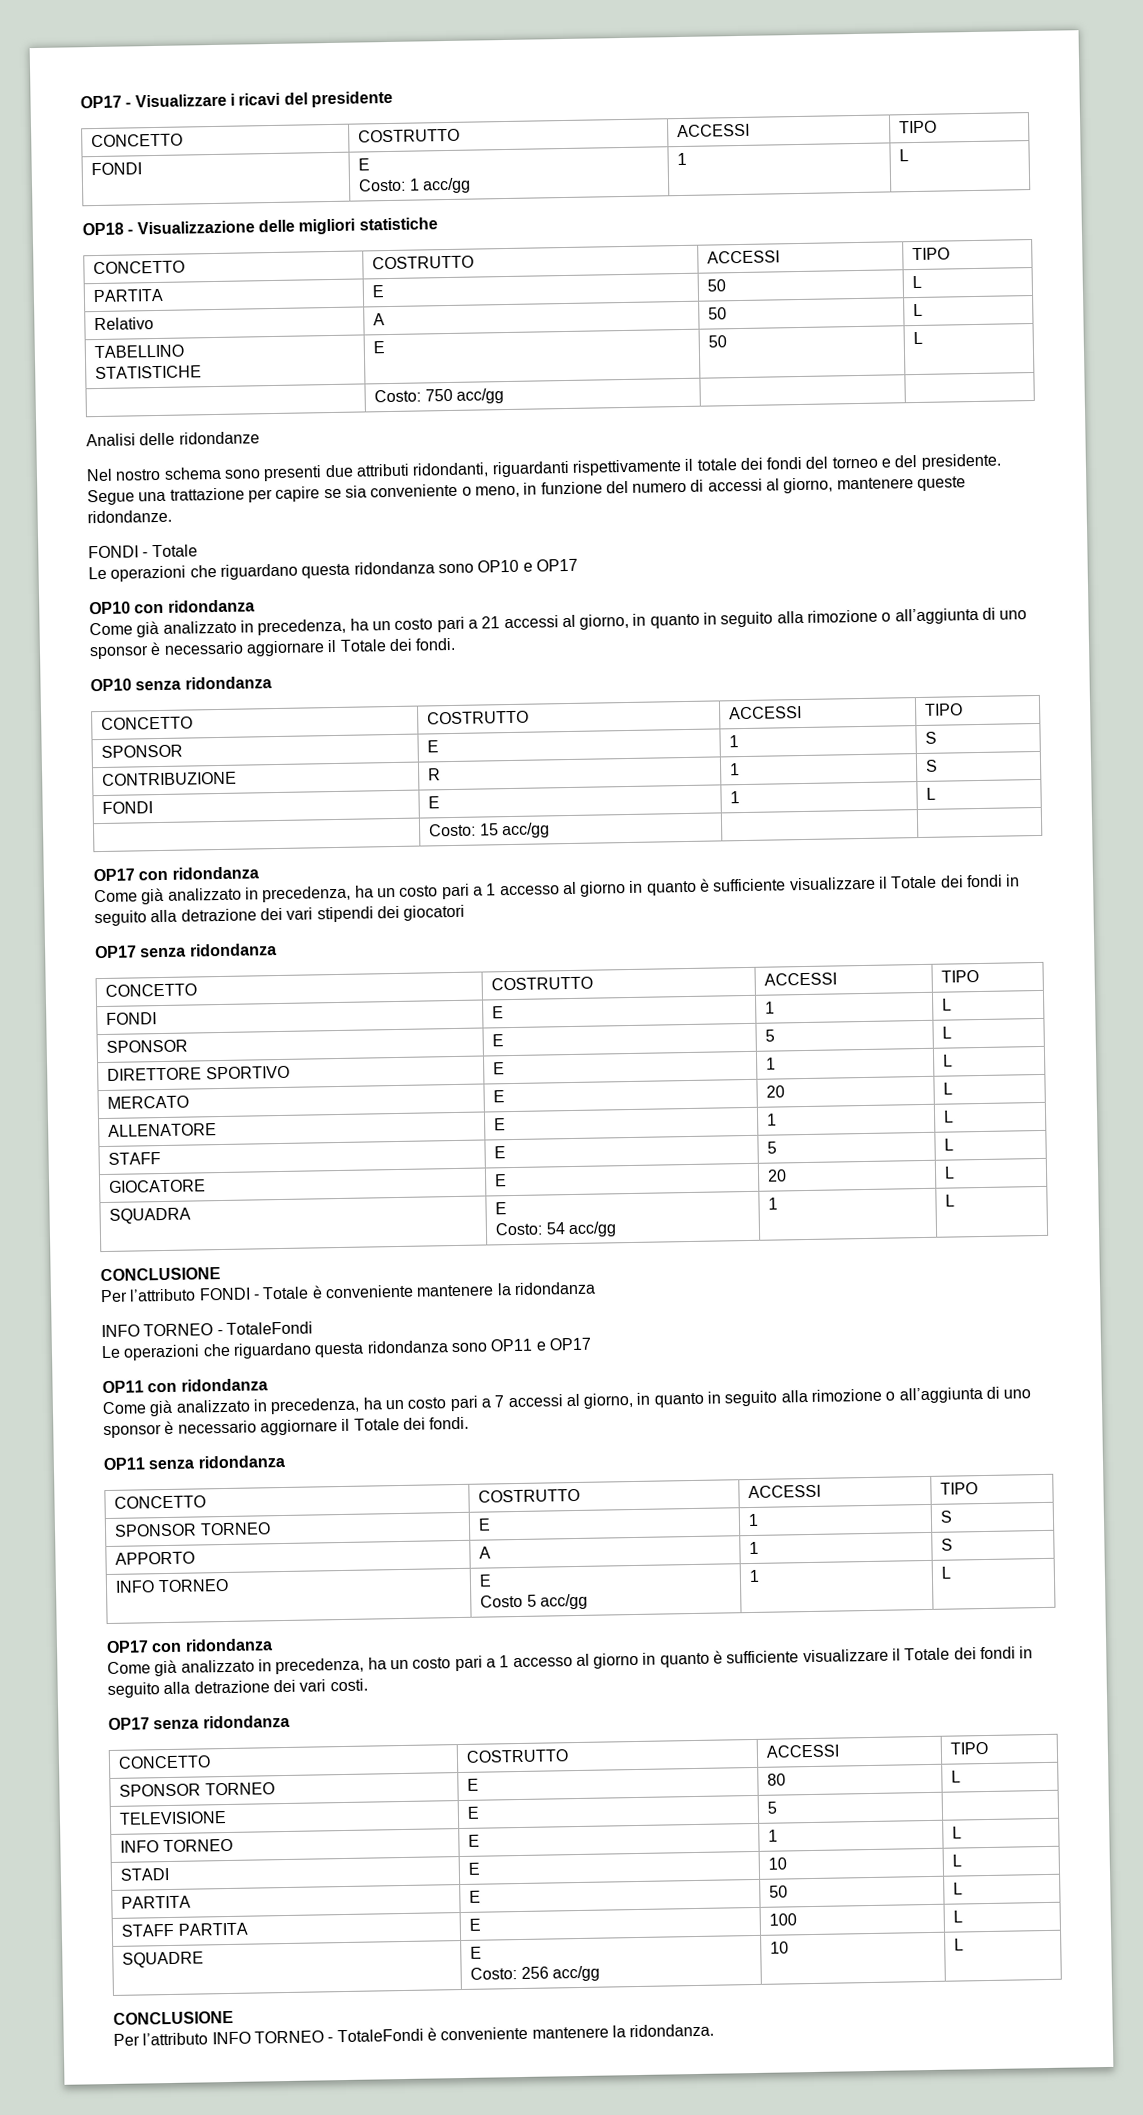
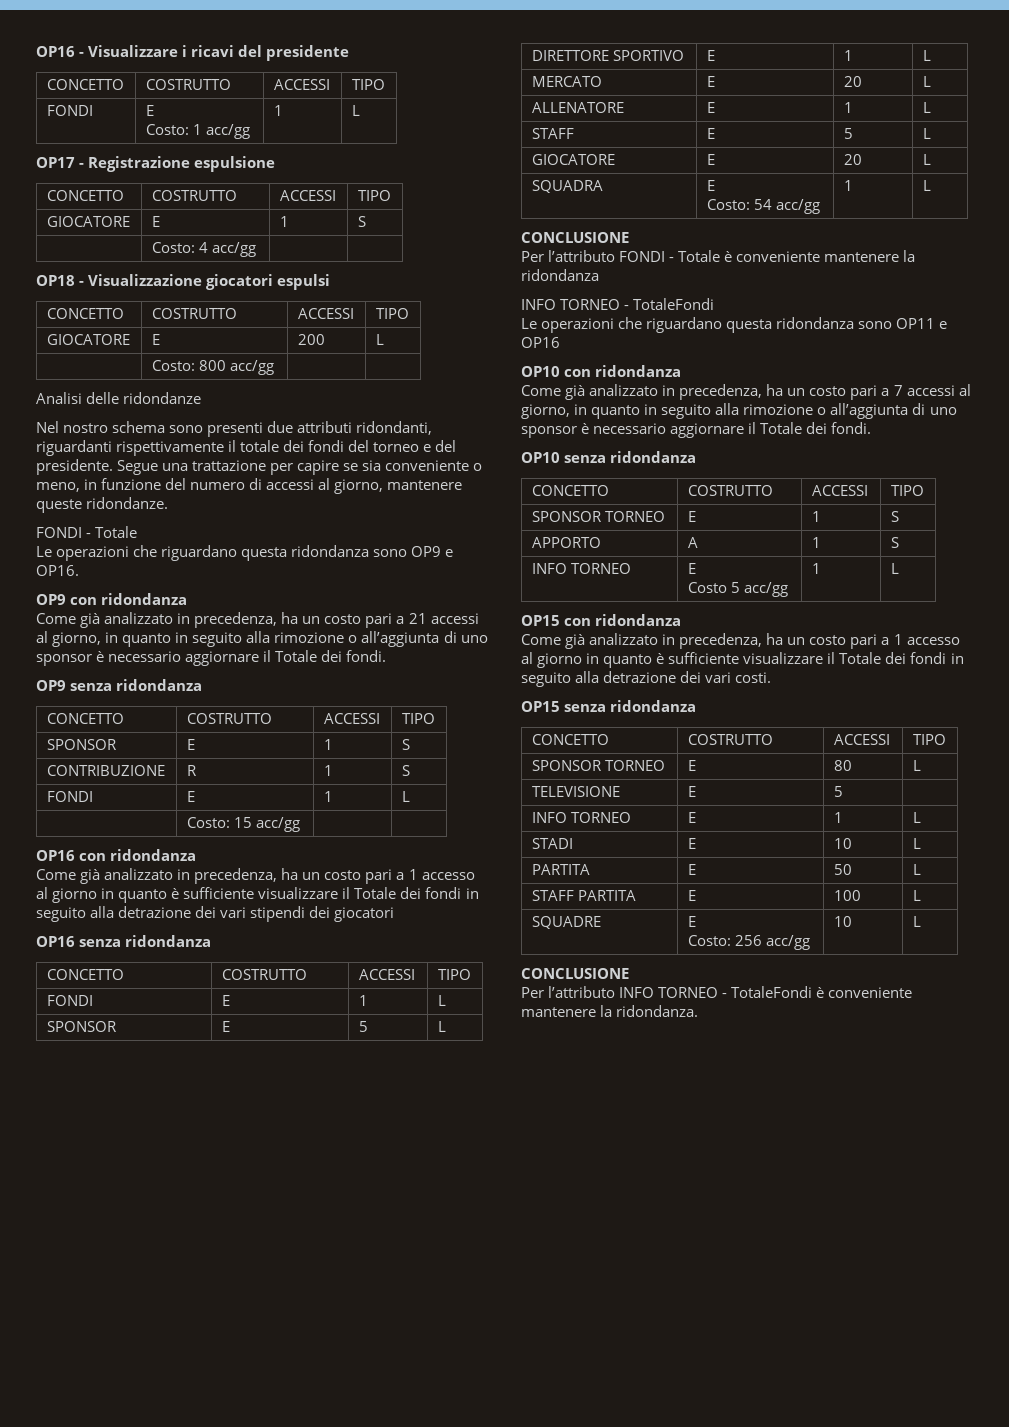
[80,95,122,109] OP17 -> [36,46,75,57] OP16
[82,217,438,236] [93,260,186,275] [372,255,475,270] [707,250,781,264] [912,247,951,261] [93,288,164,303] [372,285,385,298] [707,279,727,292] [912,275,923,289] [94,317,155,331] [373,313,386,326] [708,307,728,320] [913,303,924,317] [94,344,185,359] [95,365,203,380] [373,341,386,354] [708,335,728,348] [913,331,924,345] [374,388,453,403] OP18 - Visualizzazione delle migliori statistiche // CONCETTO | COSTRUTTO | ACCESSI | TIPO // PARTITA | E | 50 | L // Relativo | A | 50 | L // TABELLINO // STATISTICHE | E | 50 | L // | Costo: 750 -> [36,156,276,172] [46,190,124,201] [151,190,237,201] [279,190,336,201] [357,190,391,201] [46,216,130,227] [151,216,160,227] [279,216,289,227] [357,216,366,227] [151,242,256,257] [36,274,331,290] [46,308,124,319] [151,308,237,319] [297,308,354,319] [375,308,409,319] [46,334,130,345] [151,334,160,345] [297,334,325,345] [375,334,384,345] [151,360,226,371] OP17 - Registrazione espulsione // CONCETTO | COSTRUTTO | ACCESSI | TIPO // GIOCATORE | E | 1 | S // | Costo: 4 acc/gg | | // OP18 - Visualizzazione giocatori espulsi // CONCETTO | COSTRUTTO | ACCESSI | TIPO // GIOCATORE | E | 200 | L // | Costo: 800
[477,558,578,573] [89,601,131,615] OP10 e OP17 // OP10 -> [411,546,454,557] [36,565,79,576] [36,594,66,605] OP9 e OP16. // OP9
[90,678,132,692] OP10 -> [36,680,66,691] OP9
[93,868,135,882] OP17 -> [36,850,75,861] OP16
[95,945,137,959] OP17 -> [36,936,75,947] OP16
[548,1337,592,1351] [102,1380,144,1394] OP17 // OP11 -> [521,337,560,348] [521,366,560,377] OP16 // OP10
[103,1457,145,1471] OP11 -> [521,452,560,463] OP10
[106,1640,149,1654] OP17 -> [521,615,560,626] OP15
[108,1717,150,1731] OP17 -> [521,701,560,712] OP15

